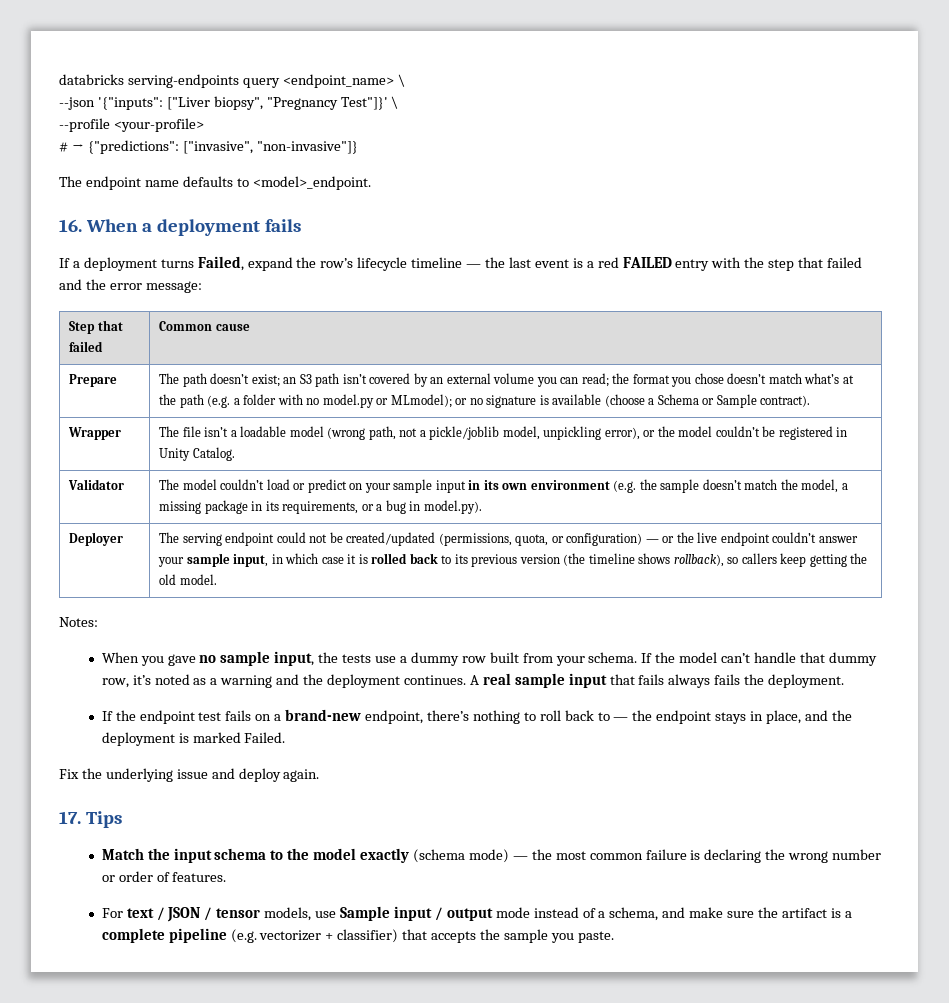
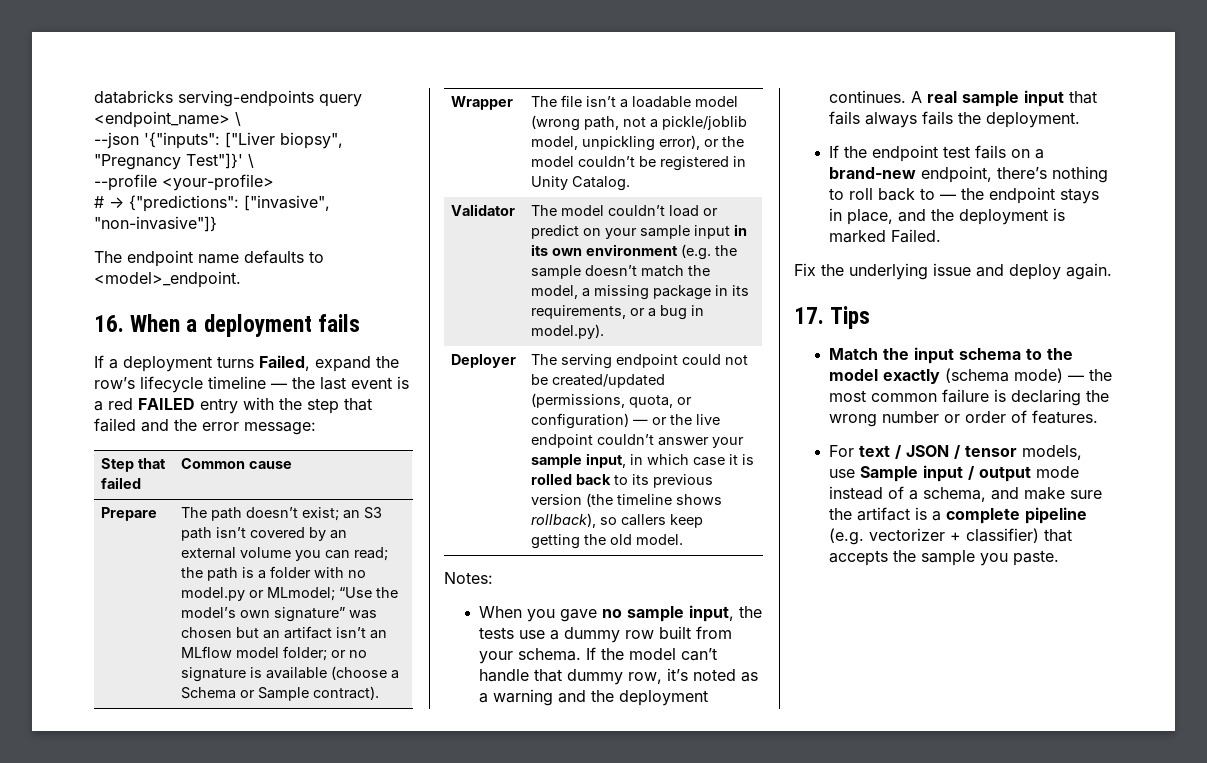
[632,373,854,387] [159,394,231,408] format you chose doesn’t match what’s at the path (e.g. -> [207,567,255,581] path is
[390,394,452,408] MLmodel); -> [267,587,399,601] [181,607,378,622] [181,626,388,639] [181,646,328,661] MLmodel; “Use the model’s own signature” was chosen but an artifact isn’t an MLflow model folder;

